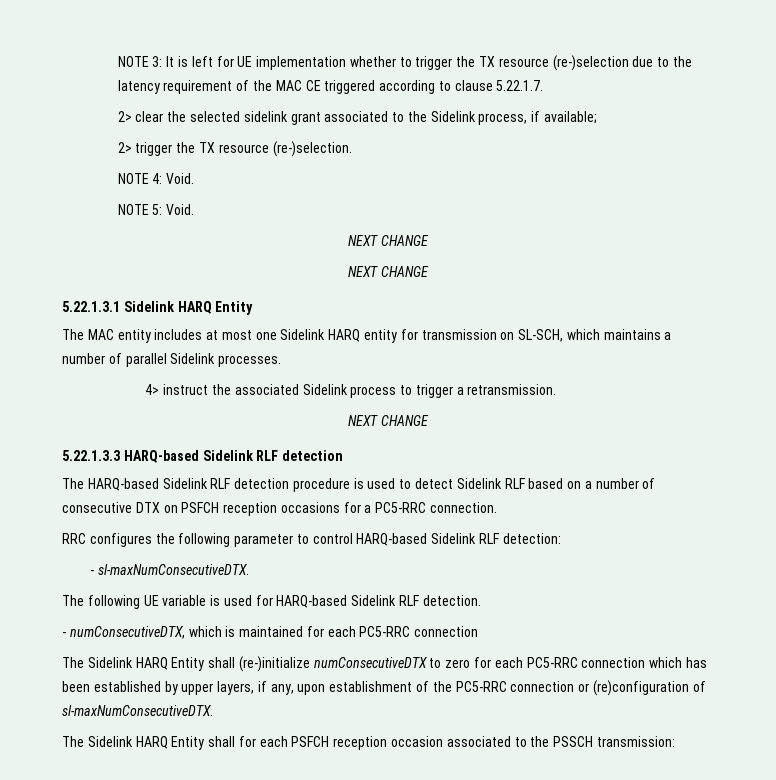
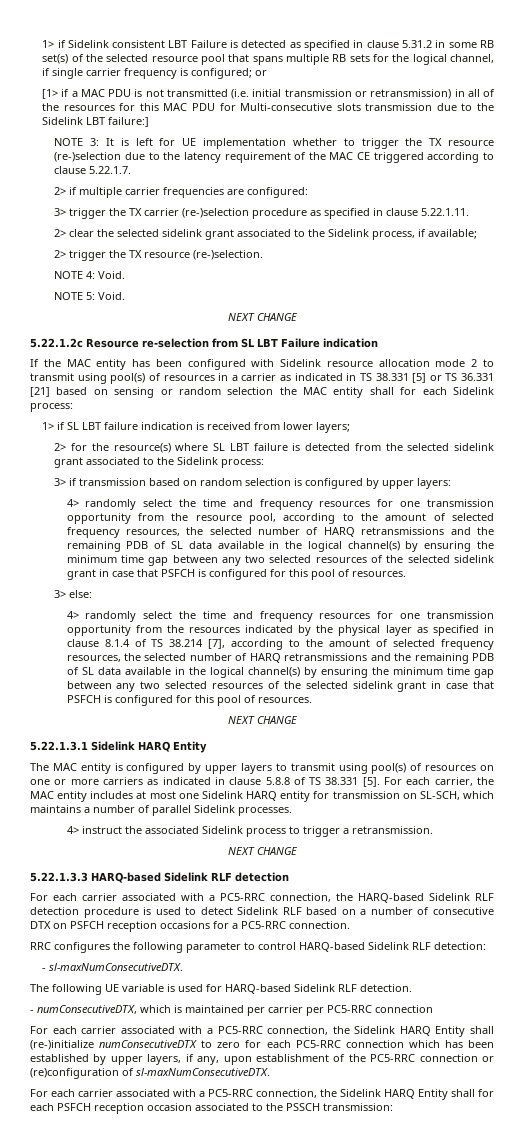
(117, 61) none -> [42,40,494,51] [42,54,495,65] [42,68,268,79] [42,89,495,99] [42,103,494,111] [42,117,150,127] 1> if Sidelink consistent LBT Failure is detected as specified in clause 5.31.2 in some RB set(s) of the selected resource pool that spans multiple RB sets for the logical channel, if single carrier frequency is configured; or // [1> if a MAC PDU is not transmitted (i.e. initial transmission or retransmission) in all of the resources for this MAC PDU for Multi-consecutive slots transmission due to the Sidelink LBT failure:] //
(544, 85) none -> [54,187,309,198] [54,208,470,219] // 2> if multiple carrier frequencies are configured: // 3> trigger the TX carrier (re-)selection procedure as specified in clause 5.22.1.11.
(429, 240) none -> [30,338,378,348] [30,359,495,370] [30,373,494,384] [30,387,494,398] [30,403,73,412] [42,422,351,433] [54,443,495,453] [54,457,265,468] [54,478,452,489] [66,499,495,510] [66,513,495,524] [66,527,494,538] [66,541,494,552] [66,555,494,566] [66,569,406,580] [54,590,93,598] [66,611,495,622] [66,625,494,636] [66,639,495,650] [66,653,494,664] [66,667,495,678] [66,681,494,692] [66,695,312,706] // 5.22.1.2c Resource re-selection from SL LBT Failure indication // If the MAC entity has been configured with Sidelink resource allocation mode 2 to transmit using pool(s) of resources in a carrier as indicated in TS 38.331 [5] or TS 36.331 [21] based on sensing or random selection the MAC entity shall for each Sidelink process: // 1> if SL LBT failure indication is received from lower layers; // 2> for the resource(s) where SL LBT failure is detected from the selected sidelink grant associated to the Sidelink process: // 3> if transmission based on random selection is configured by upper layers: // 4> randomly select the time and frequency resources for one transmission opportunity from the resource pool, according to the amount of selected frequency resources, the selected number of HARQ retransmissions and the remaining PDB of SL data available in the logical channel(s) by ensuring the minimum time gap between any two selected resources of the selected sidelink grant in case that PSFCH is configured for this pool of resources. // 3> else: // 4> randomly select the time and frequency resources for one transmission opportunity from the resources indicated by the physical layer as specified in clause 8.1.4 of TS 38.214 [7], according to the amount of selected frequency resources, the selected number of HARQ retransmissions and the remaining PDB of SL data available in the logical channel(s) by ensuring the minimum time gap between any two selected resources of the selected sidelink grant in case that PSFCH is configured for this pool of resources.
(151, 336) none -> [114,763,494,774] [30,777,494,787] [30,791,88,802] is configured by upper layers to transmit using pool(s) of resources on one or more carriers as indicated in clause 5.8.8 of TS 38.331 [5]. For each carrier, the MAC entity
[62,478,84,489] The -> [30,893,353,902] For each carrier associated with a PC5-RRC connection, the
[306,626,356,637] for each -> [247,1005,324,1016] per carrier per
[62,657,84,668] The -> [30,1026,350,1035] For each carrier associated with a PC5-RRC connection, the
[62,736,84,747] The -> [30,1089,337,1098] For each carrier associated with a PC5-RRC connection, the

